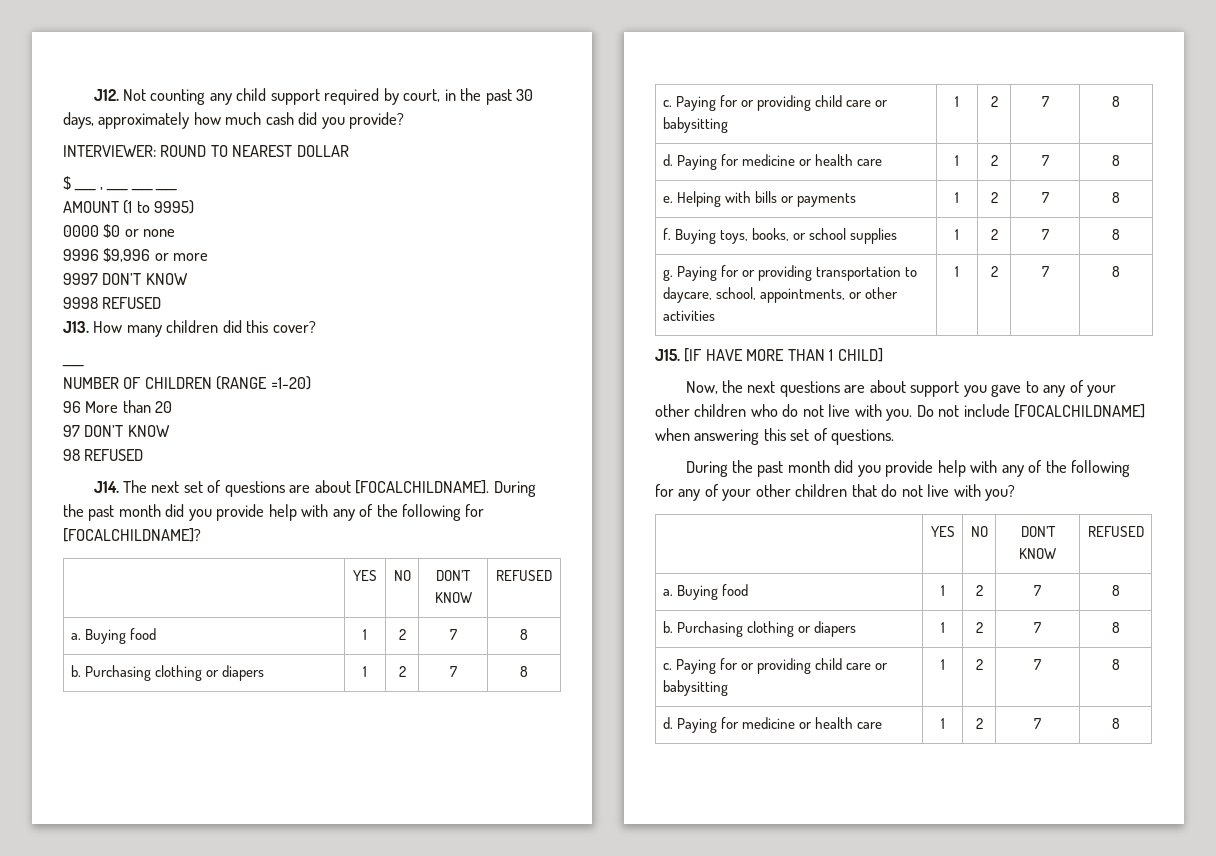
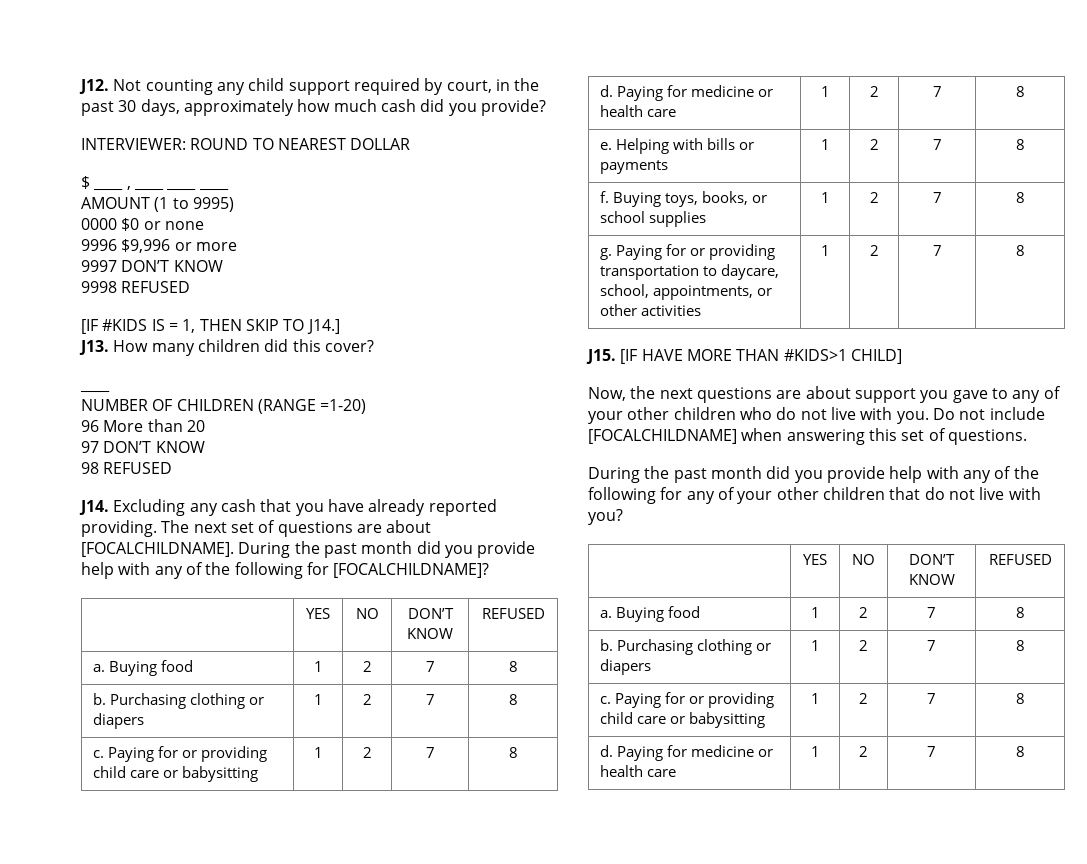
(162, 303) none -> [81,319,340,334] // [IF #KIDS IS = 1, THEN SKIP TO J14.]
(119, 487) none -> [113,499,497,516] [81,520,157,537] Excluding any cash that you have already reported providing.
[829,349,834,361] 1 -> [783,349,847,361] #KIDS>1

